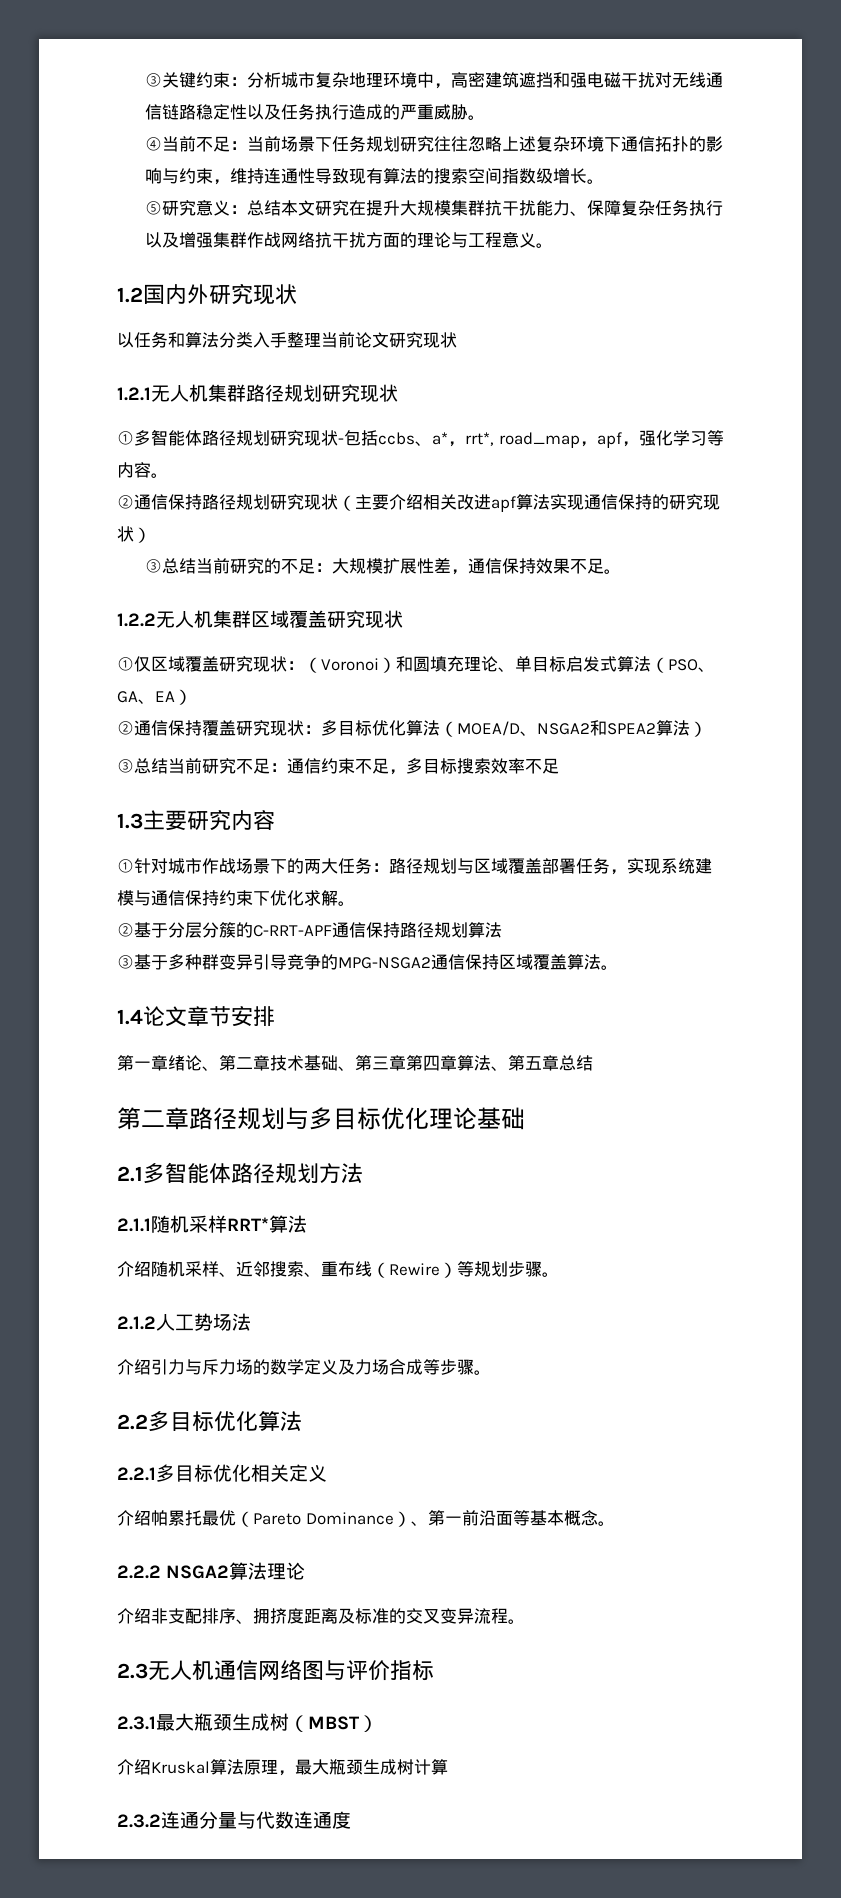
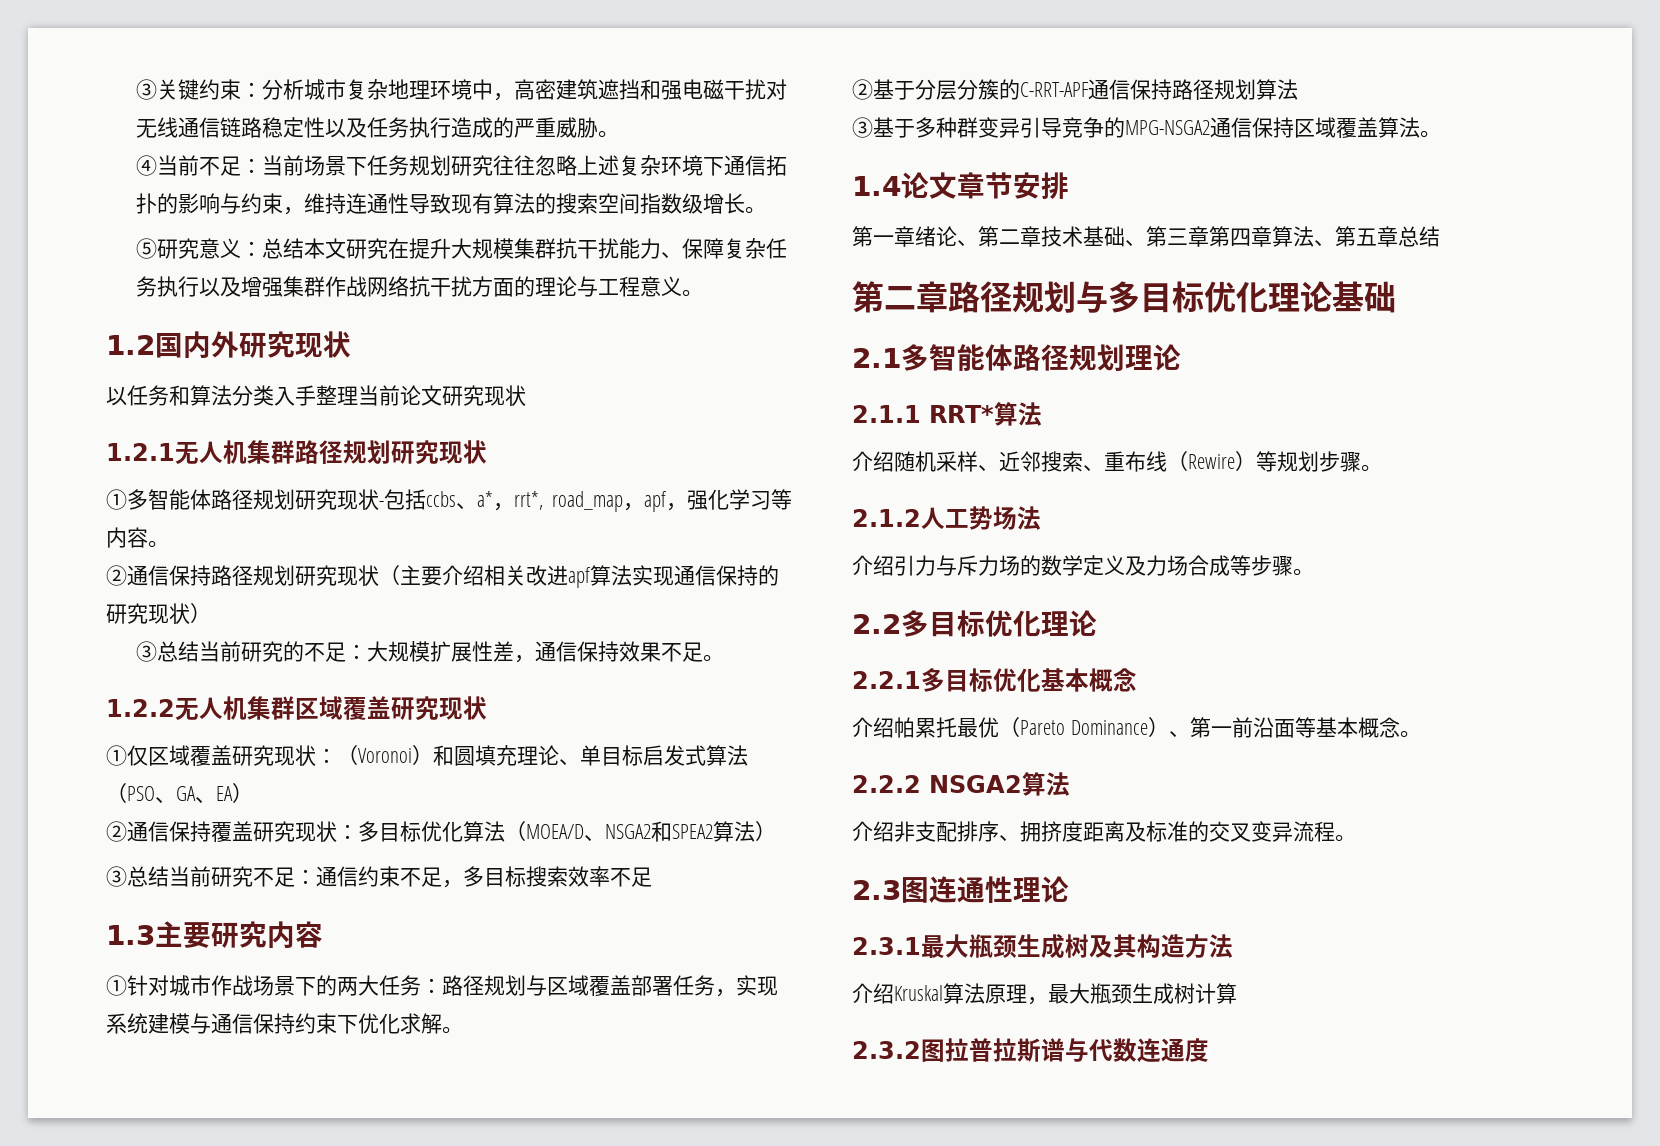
[319,1163,363,1183] 方法 -> [1125,344,1181,371] 理论
[151,1215,227,1233] 随机采样 -> (921, 414) none
[258,1411,302,1431] 算法 -> [1041,610,1097,637] 理论
[251,1464,327,1482] 相关定义 -> [1041,668,1137,692] 基本概念
[267,1562,306,1580] 理论 -> (1070, 784) none
[148,1660,434,1681] 无人机通信网络图与评价指标 -> [901,876,1069,903] 图连通性理论
[289,1715,378,1732] （MBST） -> [1089,934,1233,958] 及其构造方法
[161,1811,237,1829] 连通分量 -> [921,1038,1065,1062] 图拉普拉斯谱

